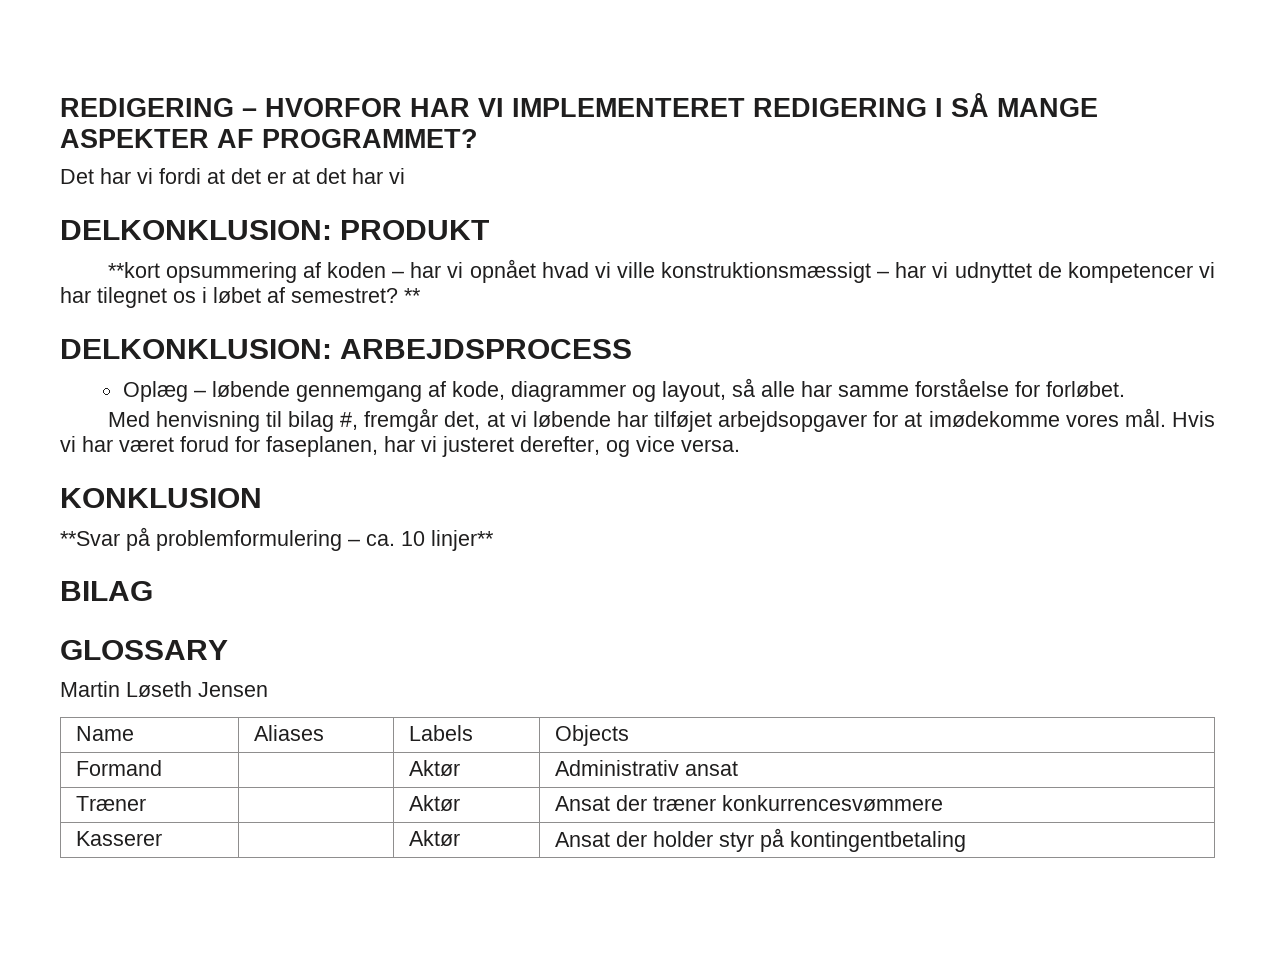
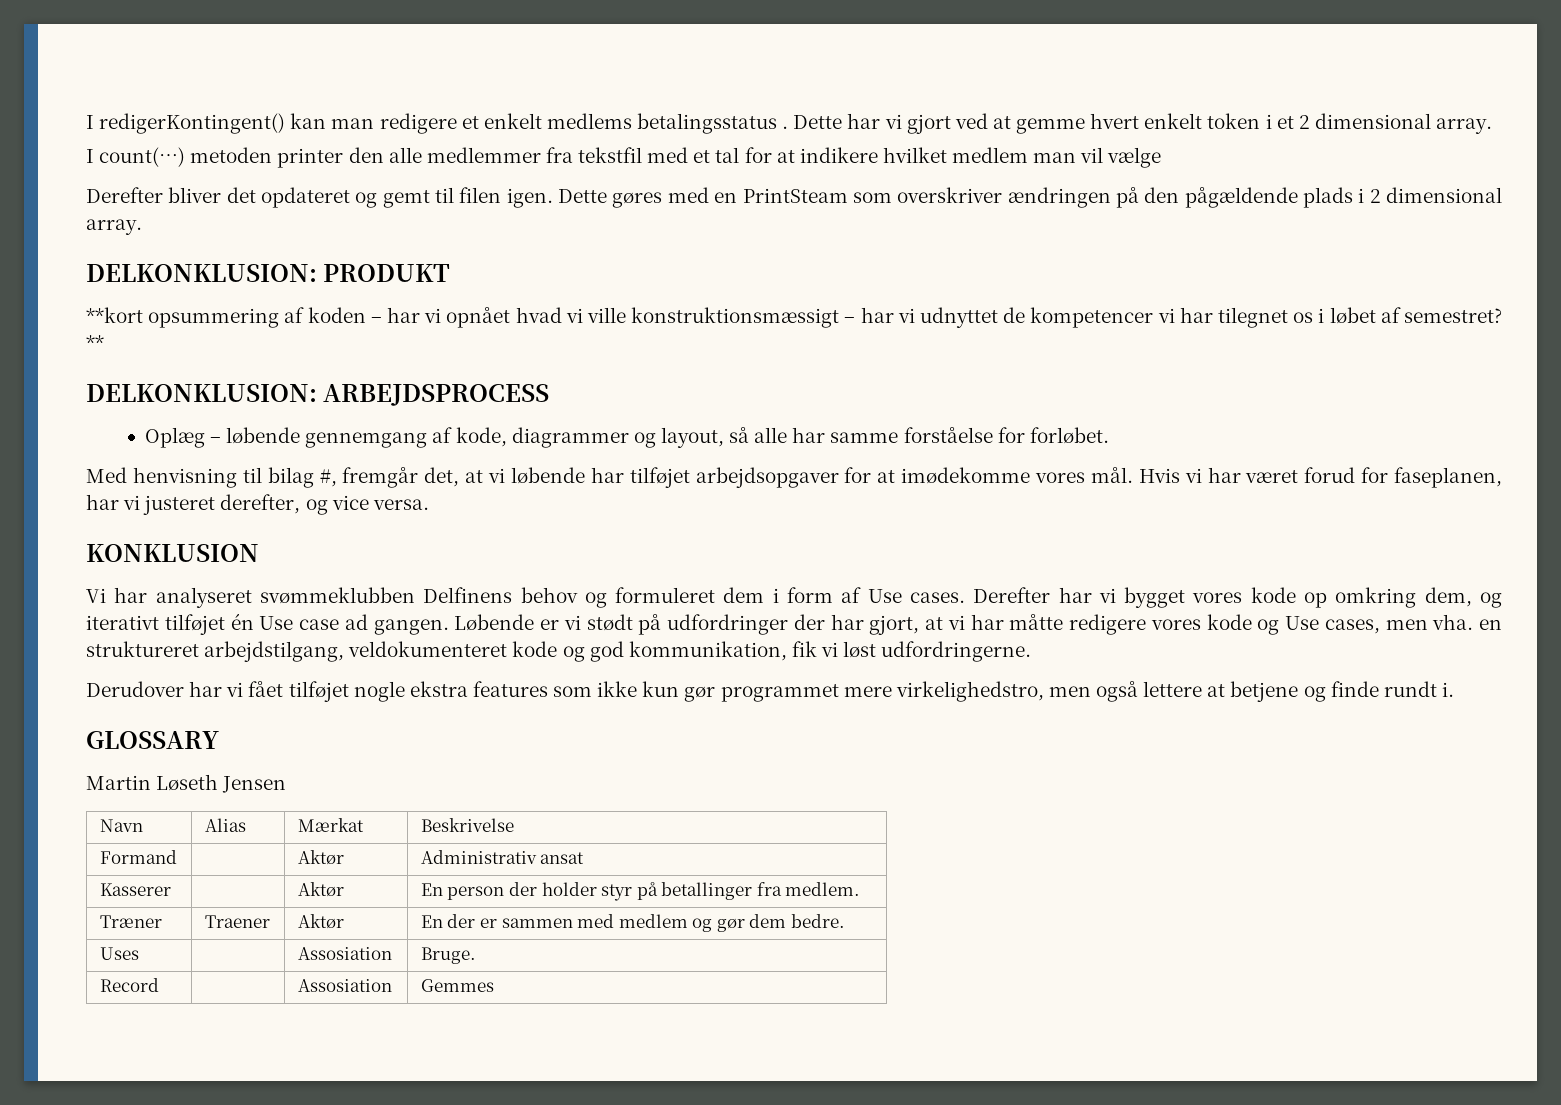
[60,93,1098,117] [60,129,478,148] [60,168,405,184] REDIGERING – HVORFOR HAR VI IMPLEMENTERET REDIGERING I SÅ MANGE ASPEKTER AF PROGRAMMET? // Det har vi fordi at det er at det har vi -> [86,113,1493,134] [86,147,1162,168] [86,187,1502,208] [86,219,142,235] I redigerKontingent() kan man redigere et enkelt medlems betalingsstatus . Dette har vi gjort ved at gemme hvert enkelt token i et 2 dimensional array. // I count(…) metoden printer den alle medlemmer fra tekstfil med et tal for at indikere hvilket medlem man vil vælge // Derefter bliver det opdateret og gemt til filen igen. Dette gøres med en PrintSteam som overskriver ændringen på den pågældende plads i 2 dimensional array.
[60,527,494,551] [60,581,153,601] **Svar på problemformulering – ca. 10 linjer** // BILAG -> [86,587,1503,608] [86,613,1502,635] [86,641,1032,662] [86,681,1454,702] Vi har analyseret svømmeklubben Delfinens behov og formuleret dem i form af Use cases. Derefter har vi bygget vores kode op omkring dem, og iterativt tilføjet én Use case ad gangen. Løbende er vi stødt på udfordringer der har gjort, at vi har måtte redigere vores kode og Use cases, men vha. en struktureret arbejdstilgang, veldokumenteret kode og god kommunikation, fik vi løst udfordringerne. // Derudover har vi fået tilføjet nogle ekstra features som ikke kun gør programmet mere virkelighedstro, men også lettere at betjene og finde rundt i.
[76,726,135,741] [254,725,325,741] [409,725,474,741] [555,725,630,746] Name | Aliases | Labels | Objects -> [99,819,143,832] [204,818,246,832] [297,818,364,832] [420,818,514,832] Navn | Alias | Mærkat | Beskrivelse
[76,796,147,811] [409,795,461,811] [555,795,944,811] // Træner | | Aktør | Ansat der træner konkurrencesvømmere -> (585, 858) none
[555,832,611,847] Ansat -> [420,883,505,900] En person
[790,831,967,852] kontingentbetaling -> [661,882,861,900] [99,915,162,928] [204,915,270,928] [297,914,344,929] [420,914,846,932] [99,947,139,960] [297,947,392,960] [420,947,476,964] [99,978,159,992] [297,979,392,992] [420,979,494,992] betallinger fra medlem. // Træner | Traener | Aktør | En der er sammen med medlem og gør dem bedre. // Uses | | Assosiation | Bruge. // Record | | Assosiation | Gemmes

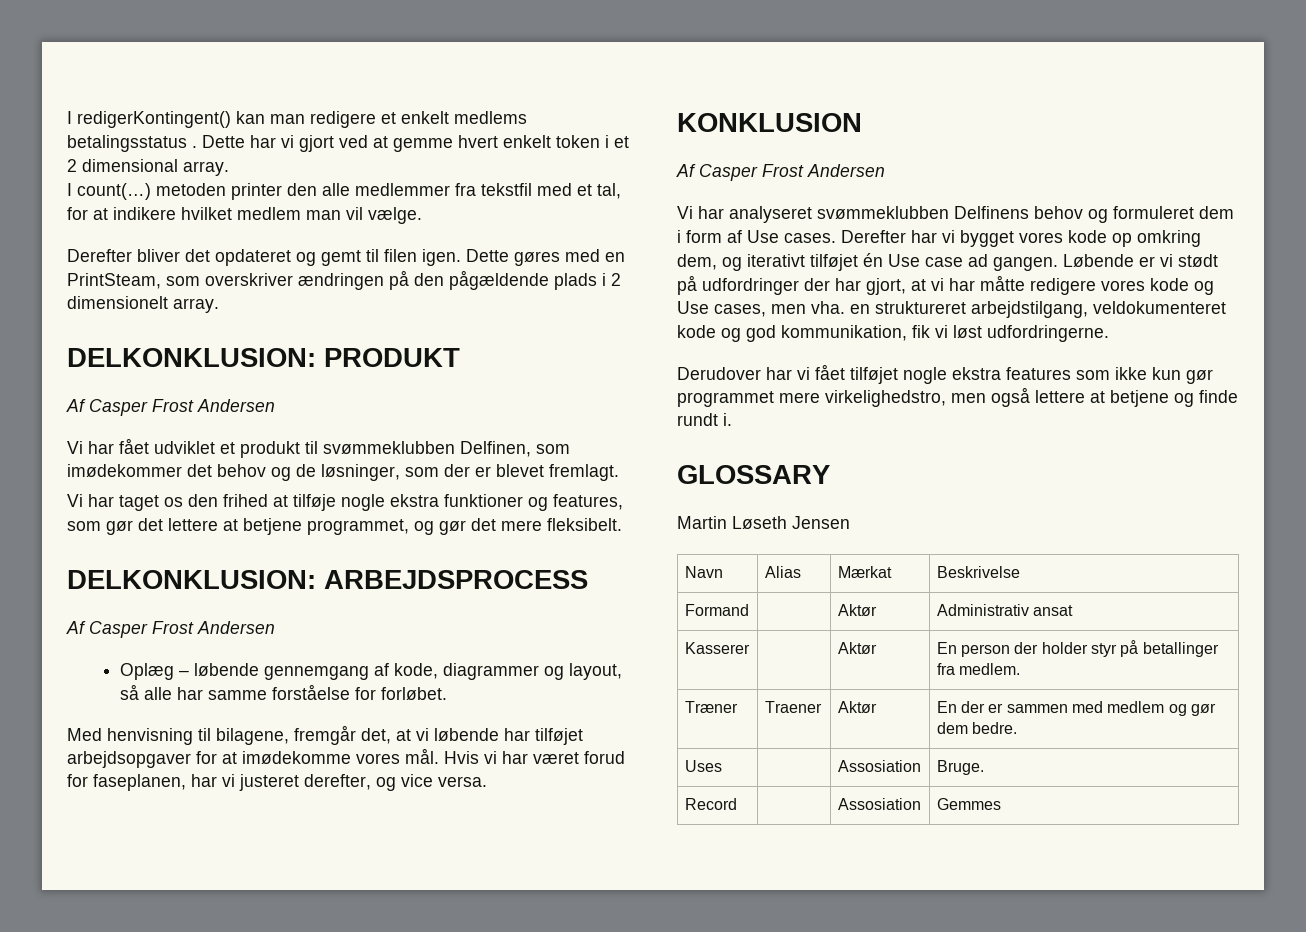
[715,147,740,163] tal -> [597,183,621,199] tal,
[1107,147,1162,168] vælge -> [368,207,422,224] vælge.
[742,188,848,203] PrintSteam -> [67,273,161,289] PrintSteam,
[1385,187,1502,203] dimensional -> [67,296,168,309] dimensionelt
[86,307,1503,328] [86,335,104,350] [86,384,550,406] **kort opsummering af koden – har vi opnået hvad vi ville konstruktionsmæssigt – har vi udnyttet de kompetencer vi har tilegnet os i løbet af semestret? ** // DELKONKLUSION: ARBEJDSPROCESS -> [66,399,275,416] [67,438,570,458] [67,464,619,481] [67,494,623,511] [67,518,622,535] [67,570,588,589] [66,621,275,638] Af Casper Frost Andersen // Vi har fået udviklet et produkt til svømmeklubben Delfinen, som imødekommer det behov og de løsninger, som der er blevet fremlagt. // Vi har taget os den frihed at tilføje nogle ekstra funktioner og features, som gør det lettere at betjene programmet, og gør det mere fleksibelt. // DELKONKLUSION: ARBEJDSPROCESS // Af Casper Frost Andersen
[267,467,337,488] bilag #, -> [216,728,289,745] bilagene,
(259, 553) none -> [676,164,885,181] // Af Casper Frost Andersen

